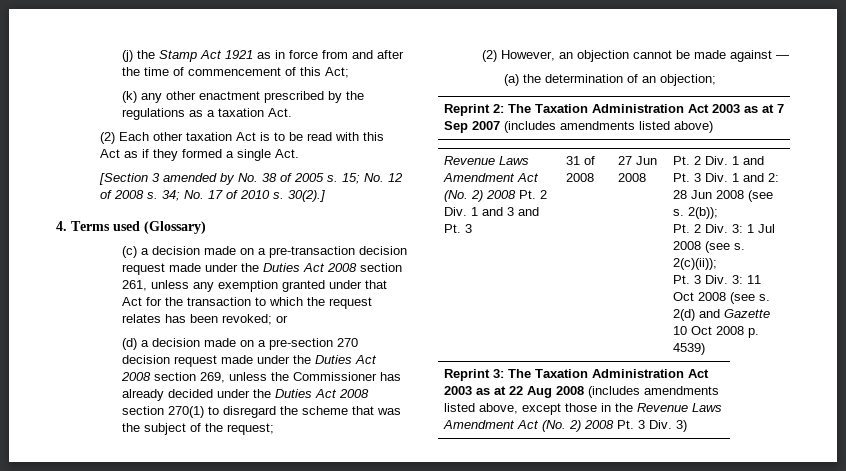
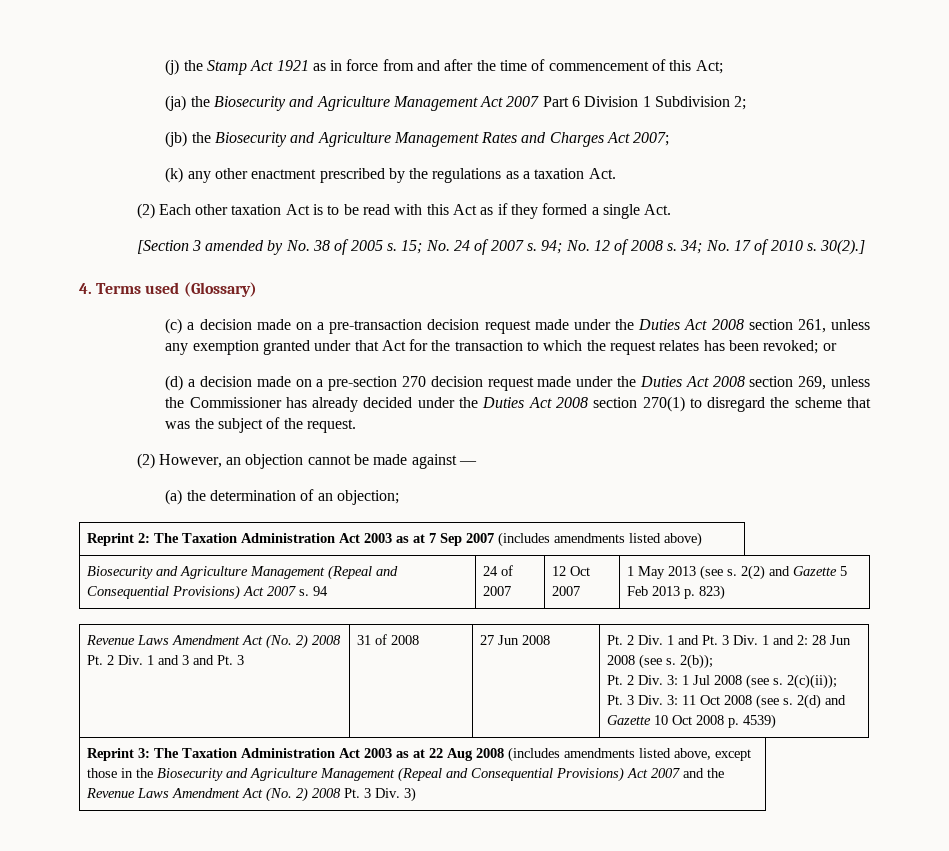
(350, 72) none -> [165,95,747,111] [165,131,670,147] // (ja) the Biosecurity and Agriculture Management Act 2007 Part 6 Division 1 Subdivision 2; // (jb) the Biosecurity and Agriculture Management Rates and Charges Act 2007;
(385, 177) none -> [454,239,590,255] 24 of 2007 s. 94; No.
[227,423,275,435] request; -> [306,419,356,433] request.
(713, 127) none -> [86,565,398,580] [86,585,328,600] [482,565,513,576] [482,586,511,596] [551,566,590,576] [551,586,580,596] [626,565,847,580] [626,585,725,600] // Biosecurity and Agriculture Management (Repeal and Consequential Provisions) Act 2007 s. 94 | 24 of 2007 | 12 Oct 2007 | 1 May 2013 (see s. 2(2) and Gazette 5 Feb 2013 p. 823)
(633, 407) none -> [156,767,724,782] Biosecurity and Agriculture Management (Repeal and Consequential Provisions) Act 2007 and the

